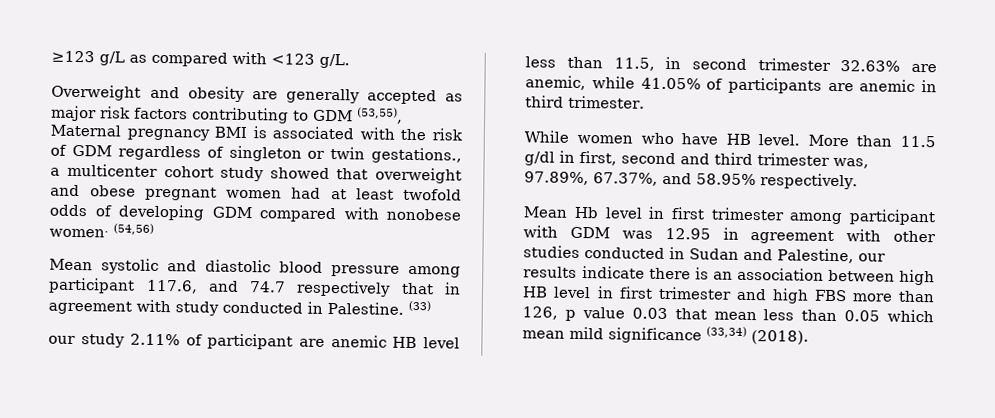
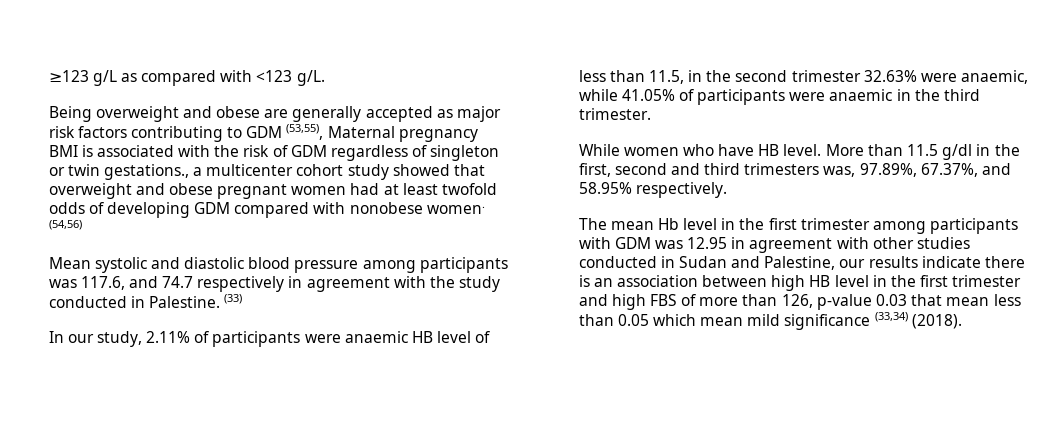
[51,84,245,102] Overweight and obesity -> [48,106,261,122] Being overweight and obese
[48,277,136,294] participant -> [419,257,508,273] [48,279,77,288] participants was
[400,282,461,295] [48,299,172,315] that in agreement with -> [288,276,456,292] in agreement with the
[48,333,461,350] our study 2.11% of participant are anemic HB level -> [48,331,491,347] In our study, 2.11% of participants were anaemic HB level of
(682, 63) none -> [706,70,732,82] the
[911,63,937,73] [525,75,587,91] are anemic, -> [921,70,1029,84] were anaemic,
[827,79,937,93] are anemic in -> [789,89,940,101] were anaemic in the
(576, 156) none -> [994,144,1020,156] the
[757,153,831,166] trimester -> [744,163,820,175] trimesters
[523,206,569,218] Mean -> [578,218,654,230] The mean
(666, 212) none -> [739,218,765,230] the
[849,209,936,226] participant -> [930,218,1019,234] participants
(614, 292) none -> [891,275,917,287] the
(847, 295) none -> [681,294,697,306] of
[565,307,626,321] p value -> [816,294,872,310] p-value

